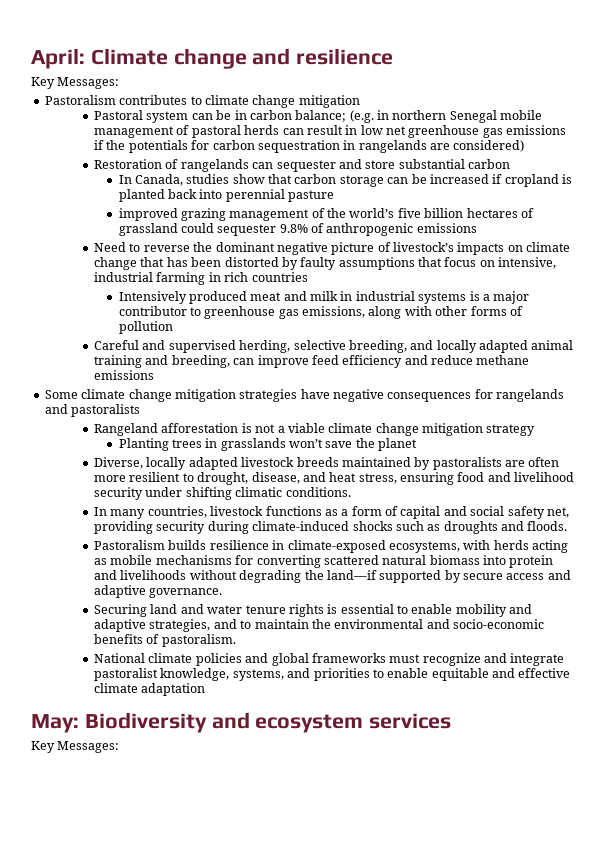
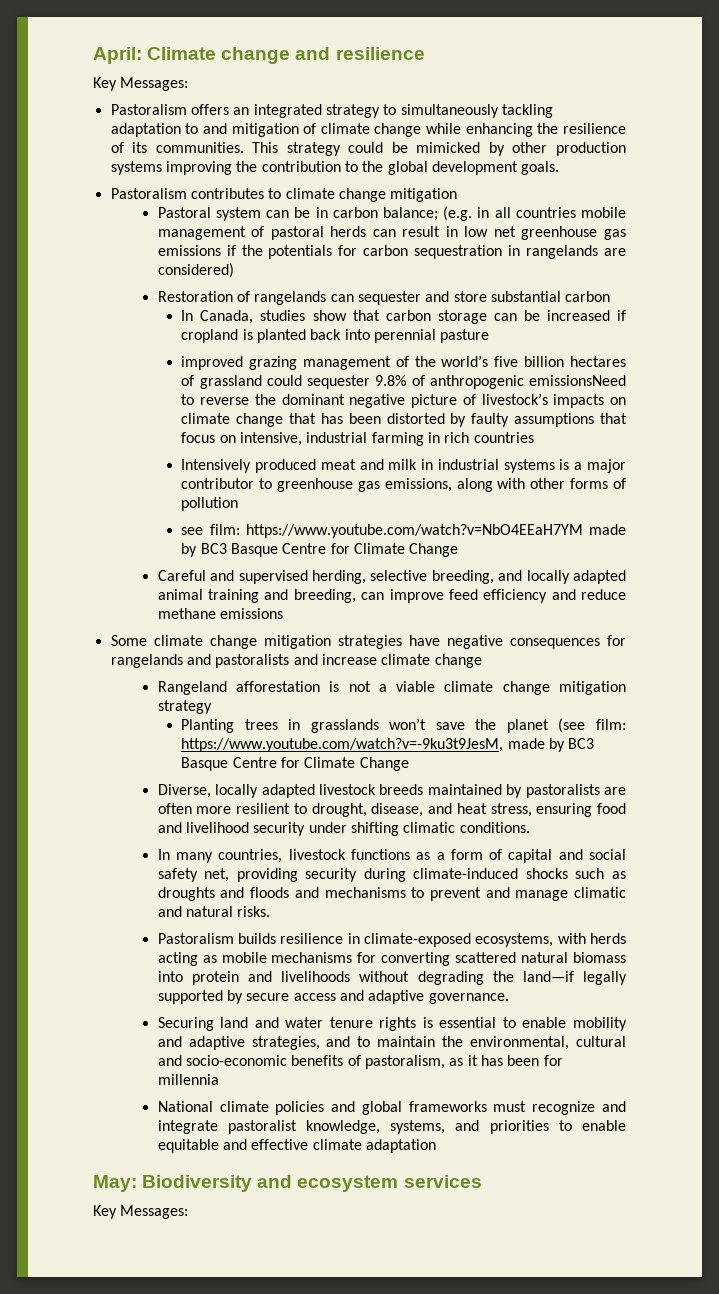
(120, 83) none -> [110,104,553,118] [110,123,626,137] [110,142,626,156] [110,161,560,175] // Pastoralism offers an integrated strategy to simultaneously tackling adaptation to and mitigation of climate change while enhancing the resilience of its communities. This strategy could be mimicked by other production systems improving the contribution to the global development goals.
[392,110,497,123] northern Senegal -> [494,207,576,218] all countries
[416,223,477,233] [93,242,126,252] emissions // Need -> [529,375,627,386] emissionsNeed
(173, 327) none -> [181,524,626,538] [181,543,459,557] // see film: https://www.youtube.com/watch?v=NbO4EEaH7YM made by BC3 Basque Centre for Climate Change
(141, 410) none -> [293,654,482,668] and increase climate change
(418, 444) none -> [558,718,626,733] [181,738,595,752] [181,757,409,771] (see film: https://www.youtube.com/watch?v=-9ku3t9JesM, made by BC3 Basque Centre for Climate Change
[527,521,568,531] floods. -> [250,887,626,901] [157,906,271,917] floods and mechanisms to prevent and manage climatic and natural risks.
(377, 575) none -> [582,971,627,985] legally
[334,619,424,629] environmental -> [470,1036,626,1050] environmental, cultural
[161,634,236,647] pastoralism. -> [365,1055,563,1069] [157,1074,219,1085] pastoralism, as it has been for millennia

